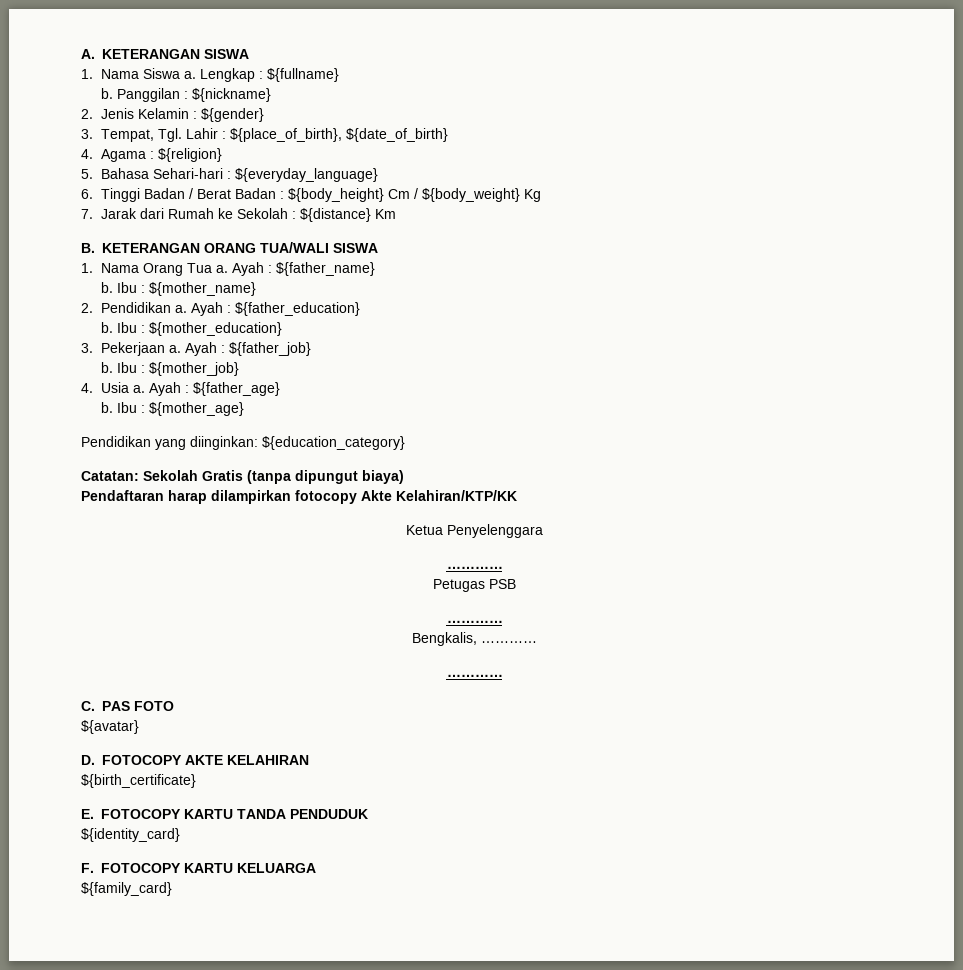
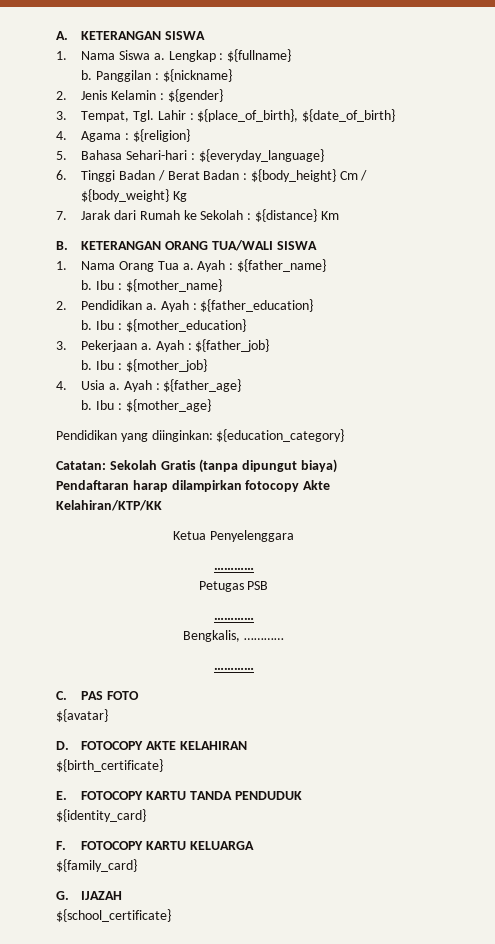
(172, 889) none -> [56,891,123,900] [56,909,172,922] // G. IJAZAH // ${school_certificate}

